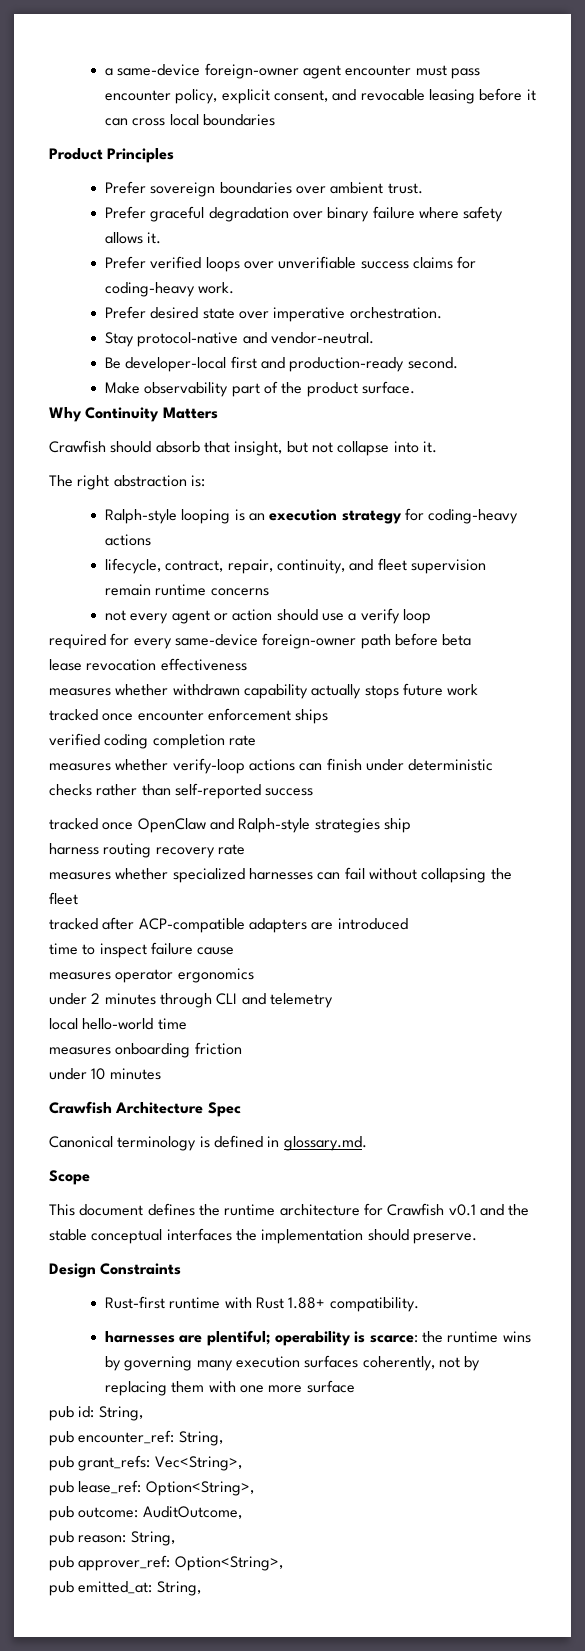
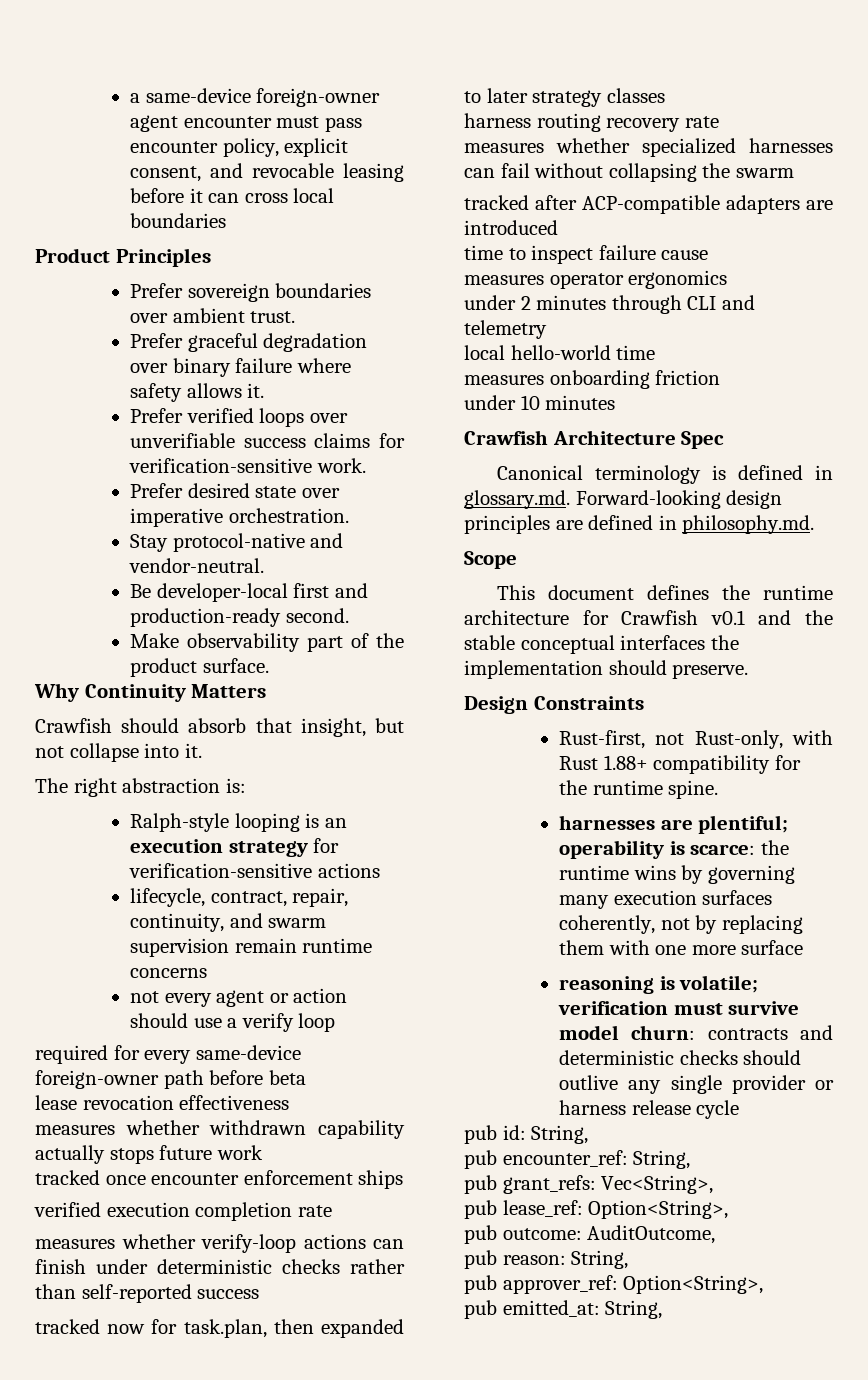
[105,282,196,297] coding-heavy -> [129,458,313,473] verification-sensitive
[428,509,519,524] coding-heavy -> [129,863,313,878] verification-sensitive
[377,558,407,571] fleet -> [268,918,327,928] swarm
[104,734,149,749] coding -> [106,1202,190,1217] execution
[102,818,411,833] once OpenClaw and Ralph-style strategies ship -> [107,1319,404,1338] [464,88,665,107] now for task.plan, then expanded to later strategy classes
[49,892,78,905] fleet -> [735,168,794,178] swarm
(367, 1143) none -> [575,490,783,509] [464,515,815,534] Forward-looking design principles are defined in philosophy.md.
[105,1296,419,1312] Rust-first runtime with Rust 1.88+ compatibility. -> [559,730,833,749] [559,755,801,774] [559,780,719,799] Rust-first, not Rust-only, with Rust 1.88+ compatibility for the runtime spine.
(355, 1386) none -> [559,975,759,994] [558,1001,800,1015] [559,1025,833,1040] [559,1050,802,1065] [559,1075,834,1094] [559,1100,740,1119] // reasoning is volatile; verification must survive model churn: contracts and deterministic checks should outlive any single provider or harness release cycle

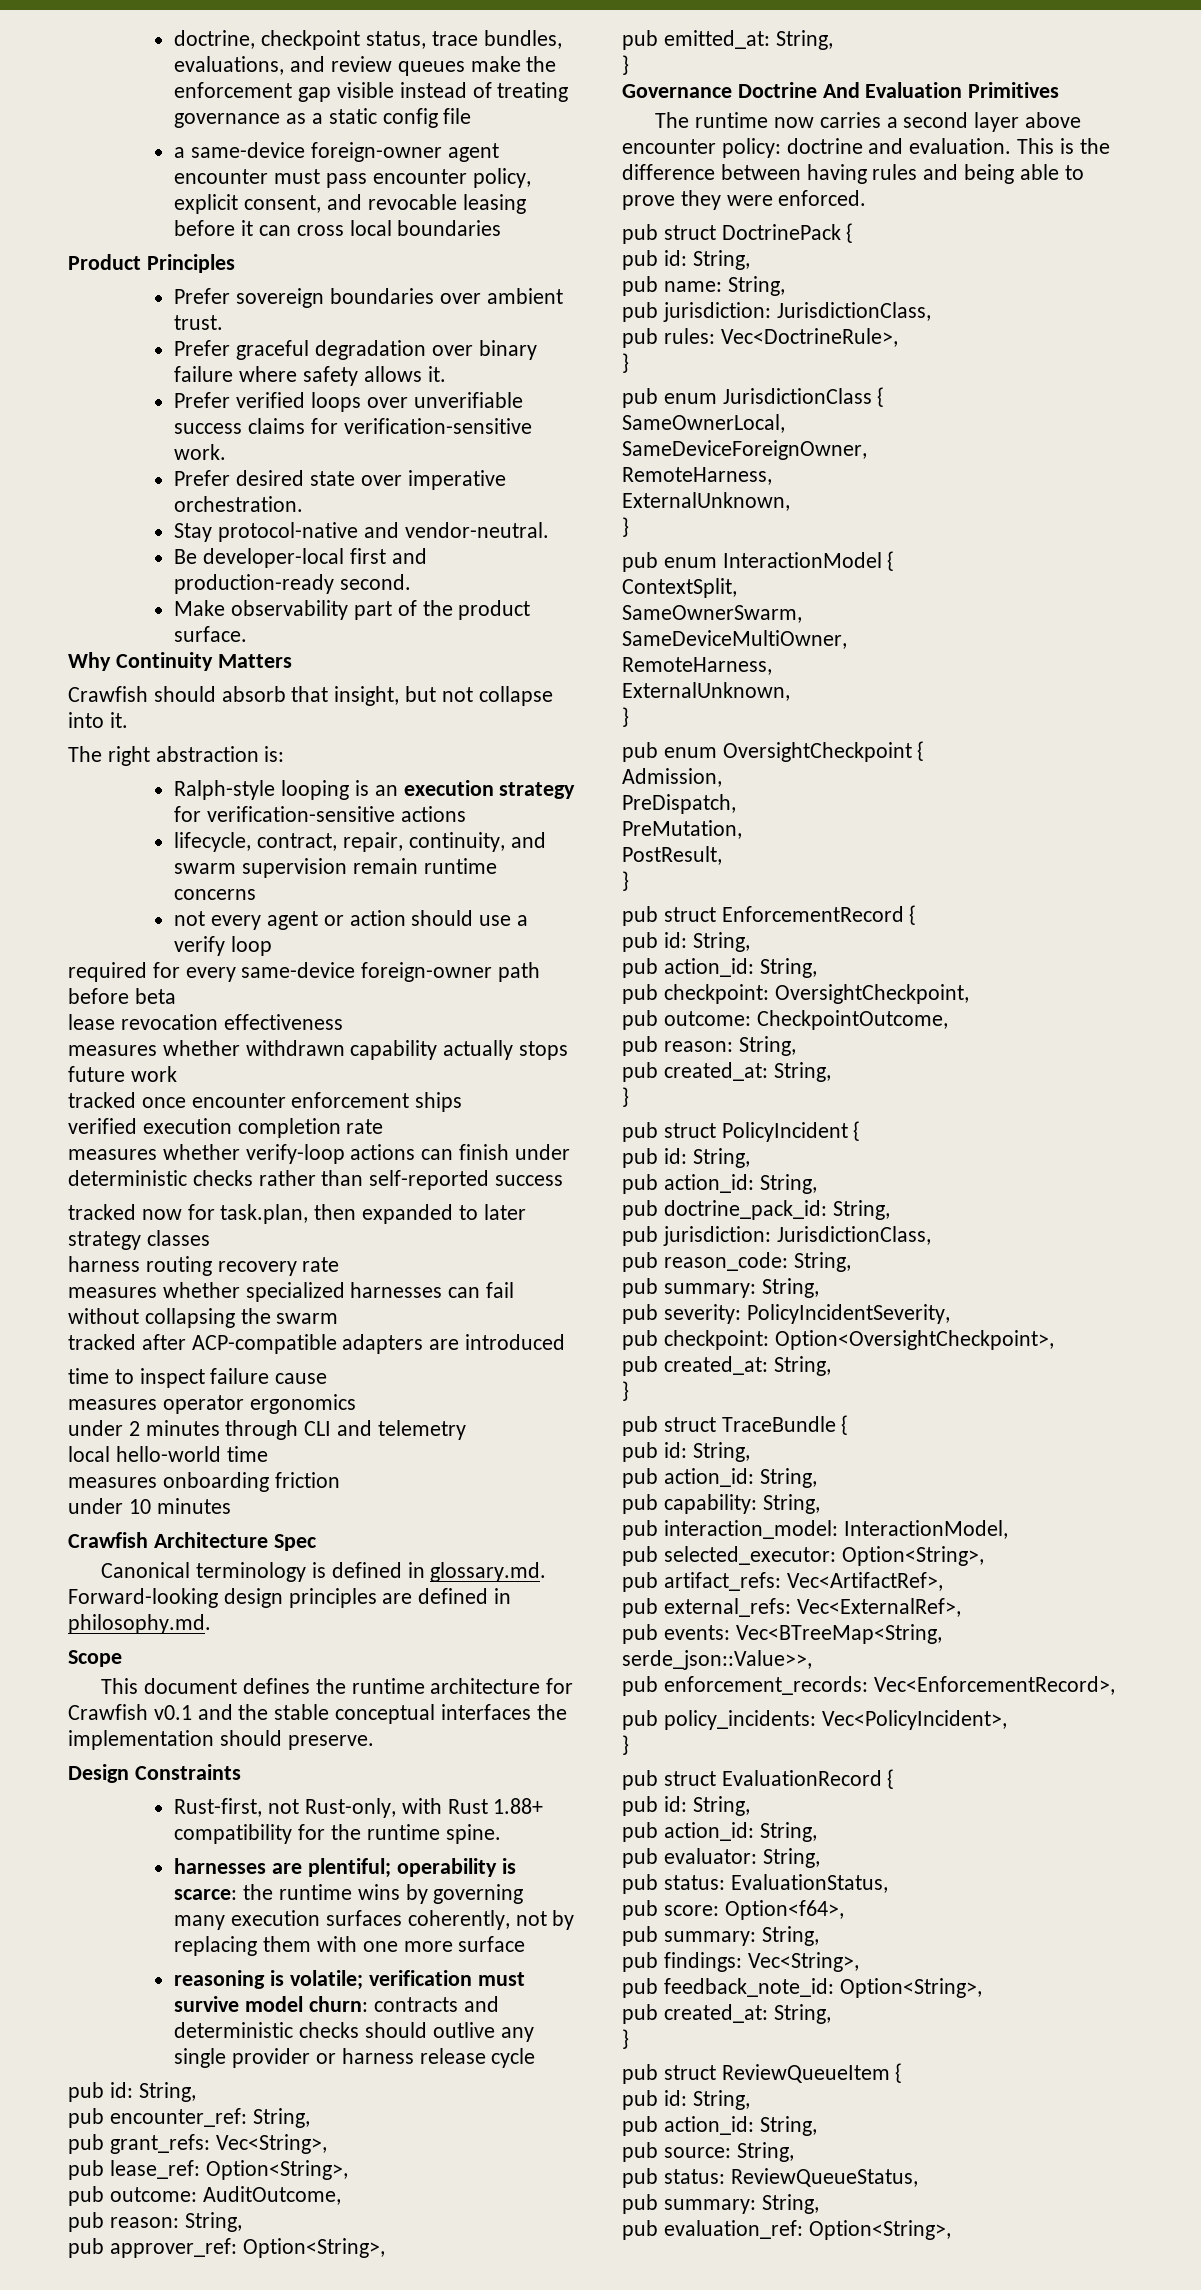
(130, 98) none -> [174,30,562,50] [174,56,557,76] [174,82,569,102] [174,108,472,128] doctrine, checkpoint status, trace bundles, evaluations, and review queues make the enforcement gap visible instead of treating governance as a static config file //
(663, 1309) none -> [622,55,629,75] [622,82,1060,98] [655,112,1081,132] [622,138,1110,158] [622,164,1084,184] [622,190,867,210] [622,223,854,244] [622,250,750,270] [622,276,785,296] [622,302,931,322] [622,328,898,348] [622,353,629,373] [622,387,885,408] [622,414,785,433] [622,440,867,460] [622,467,772,485] [622,492,790,511] [622,517,629,537] [622,551,895,572] [622,578,737,598] [622,605,802,623] [622,630,847,649] [622,657,772,675] [622,682,790,701] [622,707,629,727] [622,741,925,762] [622,768,722,787] [622,794,736,814] [622,820,742,839] [622,846,722,865] [622,871,629,891] [622,905,917,926] [622,932,750,952] [622,958,817,978] [622,984,969,1004] [622,1010,948,1030] [622,1036,796,1056] [622,1062,831,1082] [622,1087,629,1107] [622,1121,861,1142] [622,1148,750,1168] [622,1174,817,1194] [622,1200,890,1220] [622,1226,931,1246] [622,1252,851,1272] [622,1278,819,1298] [622,1304,950,1324] [622,1330,1054,1350] [622,1356,831,1376] [622,1381,629,1401] [622,1415,849,1436] [622,1442,750,1462] [622,1468,817,1488] [622,1494,820,1514] [622,1520,1008,1540] [622,1546,984,1566] [622,1572,943,1592] [622,1598,961,1618] [622,1624,942,1644] [622,1650,812,1670] [622,1676,1115,1696] [622,1710,1007,1730] [622,1735,629,1755] [622,1769,895,1790] [622,1796,750,1816] [622,1822,817,1842] [622,1848,820,1868] [622,1874,888,1894] [622,1900,844,1920] [622,1926,819,1946] [622,1952,859,1972] [622,1978,982,1998] [622,2004,831,2024] [622,2029,629,2049] [622,2063,903,2084] [622,2090,750,2110] [622,2116,817,2136] [622,2142,794,2162] [622,2168,918,2188] [622,2194,819,2214] [622,2220,951,2240] // } // Governance Doctrine And Evaluation Primitives // The runtime now carries a second layer above encounter policy: doctrine and evaluation. This is the difference between having rules and being able to prove they were enforced. // pub struct DoctrinePack { // pub id: String, // pub name: String, // pub jurisdiction: JurisdictionClass, // pub rules: Vec<DoctrineRule>, // } // pub enum JurisdictionClass { // SameOwnerLocal, // SameDeviceForeignOwner, // RemoteHarness, // ExternalUnknown, // } // pub enum InteractionModel { // ContextSplit, // SameOwnerSwarm, // SameDeviceMultiOwner, // RemoteHarness, // ExternalUnknown, // } // pub enum OversightCheckpoint { // Admission, // PreDispatch, // PreMutation, // PostResult, // } // pub struct EnforcementRecord { // pub id: String, // pub action_id: String, // pub checkpoint: OversightCheckpoint, // pub outcome: CheckpointOutcome, // pub reason: String, // pub created_at: String, // } // pub struct PolicyIncident { // pub id: String, // pub action_id: String, // pub doctrine_pack_id: String, // pub jurisdiction: JurisdictionClass, // pub reason_code: String, // pub summary: String, // pub severity: PolicyIncidentSeverity, // pub checkpoint: Option<OversightCheckpoint>, // pub created_at: String, // } // pub struct TraceBundle { // pub id: String, // pub action_id: String, // pub capability: String, // pub interaction_model: InteractionModel, // pub selected_executor: Option<String>, // pub artifact_refs: Vec<ArtifactRef>, // pub external_refs: Vec<ExternalRef>, // pub events: Vec<BTreeMap<String, serde_json::Value>>, // pub enforcement_records: Vec<EnforcementRecord>, // pub policy_incidents: Vec<PolicyIncident>, // } // pub struct EvaluationRecord { // pub id: String, // pub action_id: String, // pub evaluator: String, // pub status: EvaluationStatus, // pub score: Option<f64>, // pub summary: String, // pub findings: Vec<String>, // pub feedback_note_id: Option<String>, // pub created_at: String, // } // pub struct ReviewQueueItem { // pub id: String, // pub action_id: String, // pub source: String, // pub status: ReviewQueueStatus, // pub summary: String, // pub evaluation_ref: Option<String>,

